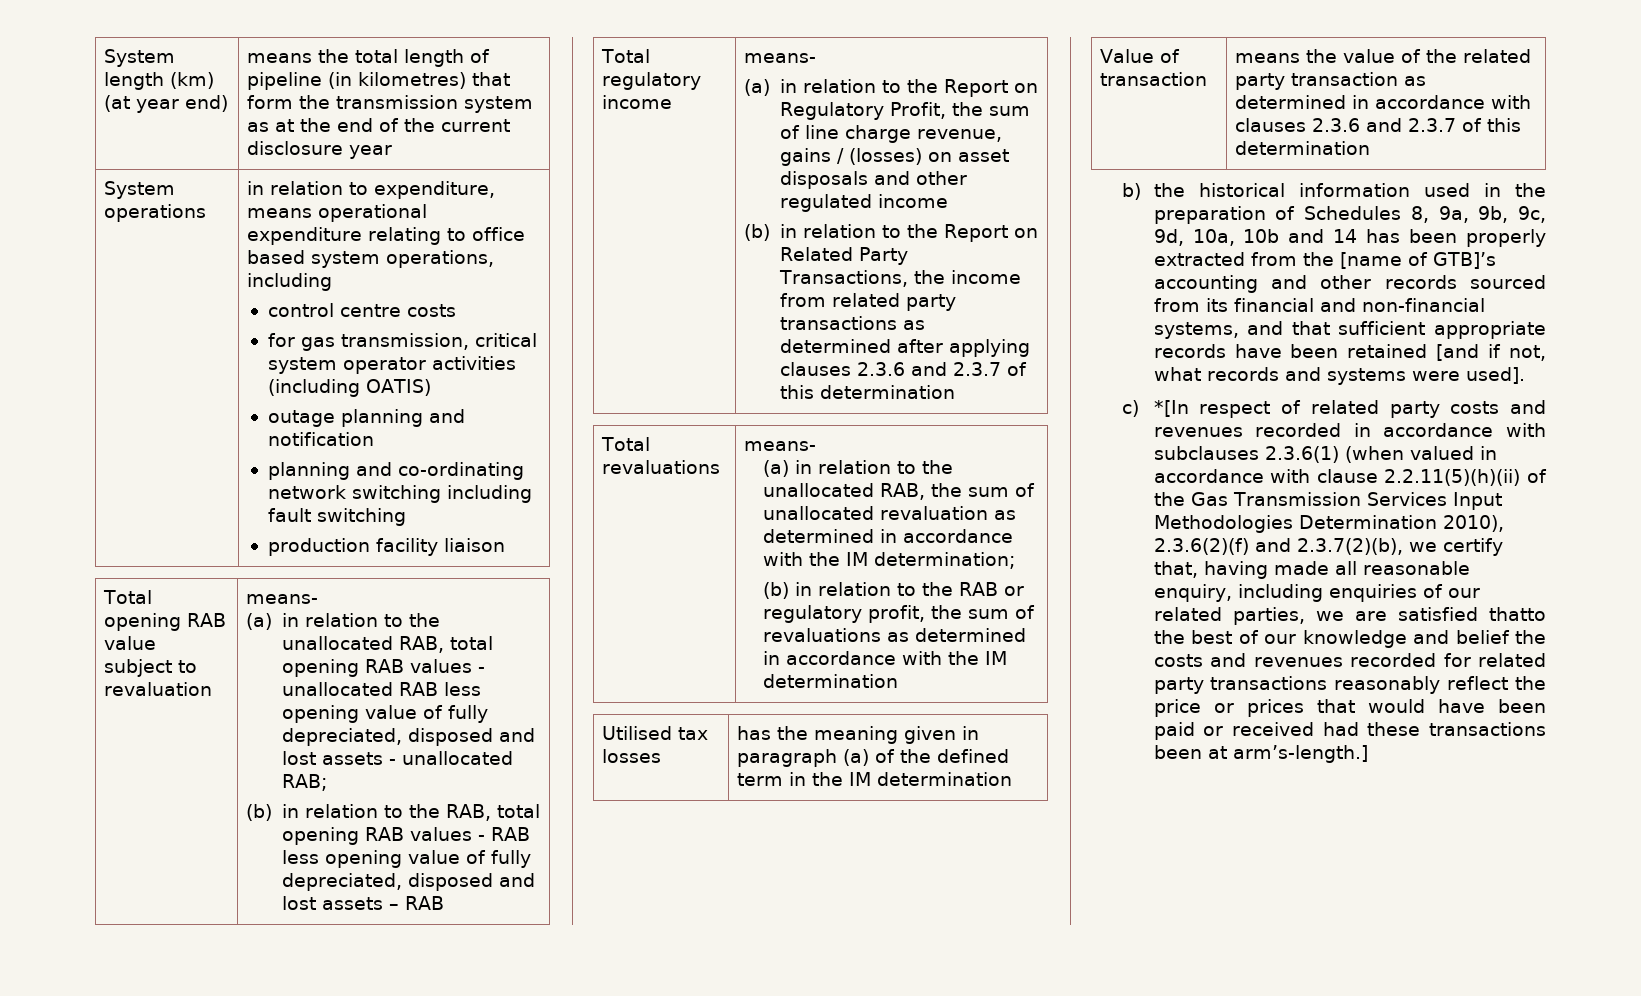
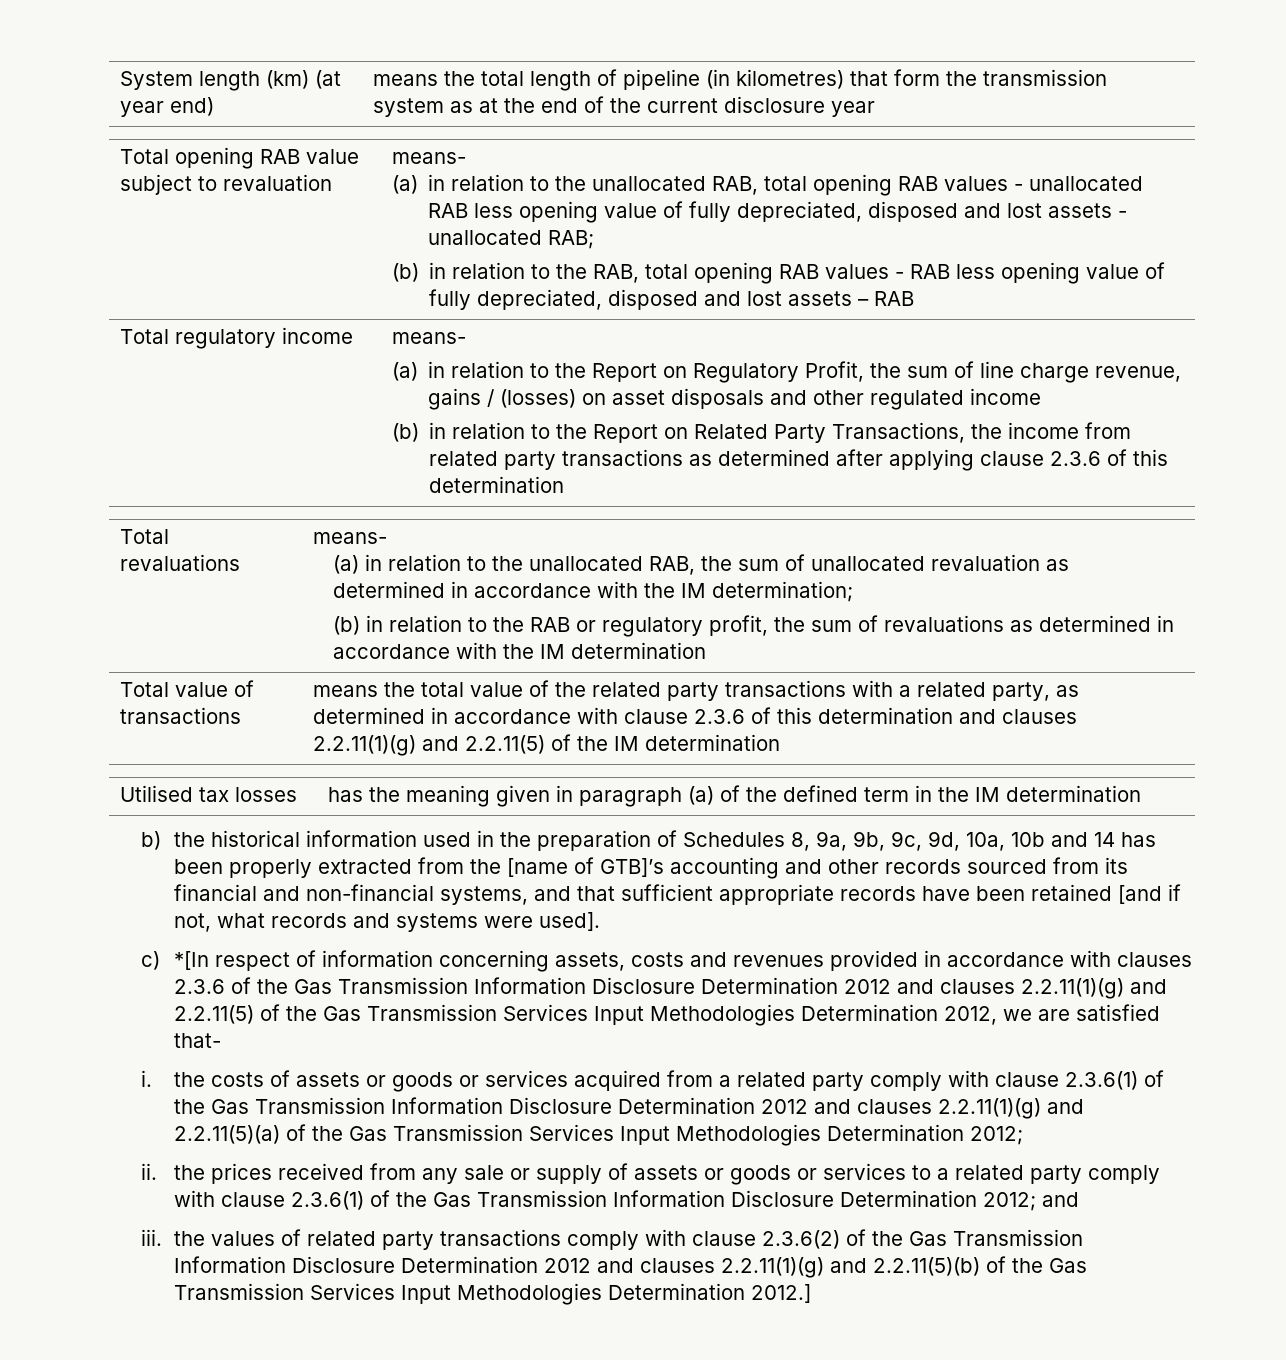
[104,181,176,199] [104,204,207,222] [247,181,496,199] [247,204,428,222] [247,227,526,245] [247,250,495,268] [247,273,333,291] [268,303,457,317] [268,333,538,351] [268,356,517,374] [268,379,432,397] [268,409,466,427] [268,432,375,446] [268,462,525,480] [268,485,533,503] [268,508,407,526] [268,538,506,556] // System operations | in relation to expenditure, means operational expenditure relating to office based system operations, including // control centre costs // for gas transmission, critical system operator activities (including OATIS) // outage planning and notification // planning and co-ordinating network switching including fault switching // production facility liaison -> (876, 109) none
[779,362,1001,376] clauses 2.3.6 and 2.3.7 -> [980,451,1102,466] clause 2.3.6
(899, 681) none -> [120,680,255,697] [120,707,242,724] [313,680,1080,701] [313,707,1078,724] [313,734,781,756] // Total value of transactions | means the total value of the related party transactions with a related party, as determined in accordance with clause 2.3.6 of this determination and clauses 2.2.11(1)(g) and 2.2.11(5) of the IM determination
[1100,49,1181,63] [1100,72,1208,86] [1235,49,1532,63] [1235,72,1427,90] [1235,95,1532,109] [1235,118,1522,132] [1235,141,1371,155] // Value of transaction | means the value of the related party transaction as determined in accordance with clauses 2.3.6 and 2.3.7 of this determination -> (1142, 793) none
[1310,400,1546,418] [1153,423,1546,437] [1153,446,1497,463] [1153,469,1547,486] [1153,492,1502,510] [1153,515,1504,533] [1153,538,1503,556] [1153,561,1470,579] [1153,584,1480,602] [1153,607,1546,625] [1153,630,1546,648] [1153,653,1546,667] [1153,676,1546,694] [1153,699,1546,717] [1153,722,1546,740] [1153,745,1368,763] related party costs and revenues recorded in accordance with subclauses 2.3.6(1) (when valued in accordance with clause 2.2.11(5)(h)(ii) of the Gas Transmission Services Input Methodologies Determination 2010), 2.3.6(2)(f) and 2.3.7(2)(b), we certify that, having made all reasonable enquiry, including enquiries of our related parties, we are satisfied thatto the best of our knowledge and belief the costs and revenues recorded for related party transactions reasonably reflect the price or prices that would have been paid or received had these transactions been at arm’s-length.] -> [321,950,1192,972] [173,977,1167,999] [173,1004,1160,1026] [173,1033,221,1048] [141,1070,1164,1092] [173,1097,1084,1119] [173,1124,1023,1146] [141,1163,1160,1185] [173,1190,1079,1211] [141,1229,1083,1250] [173,1256,1087,1278] [173,1283,811,1305] information concerning assets, costs and revenues provided in accordance with clauses 2.3.6 of the Gas Transmission Information Disclosure Determination 2012 and clauses 2.2.11(1)(g) and 2.2.11(5) of the Gas Transmission Services Input Methodologies Determination 2012, we are satisfied that- // i. the costs of assets or goods or services acquired from a related party comply with clause 2.3.6(1) of the Gas Transmission Information Disclosure Determination 2012 and clauses 2.2.11(1)(g) and 2.2.11(5)(a) of the Gas Transmission Services Input Methodologies Determination 2012; // ii. the prices received from any sale or supply of assets or goods or services to a related party comply with clause 2.3.6(1) of the Gas Transmission Information Disclosure Determination 2012; and // iii. the values of related party transactions comply with clause 2.3.6(2) of the Gas Transmission Information Disclosure Determination 2012 and clauses 2.2.11(1)(g) and 2.2.11(5)(b) of the Gas Transmission Services Input Methodologies Determination 2012.]

